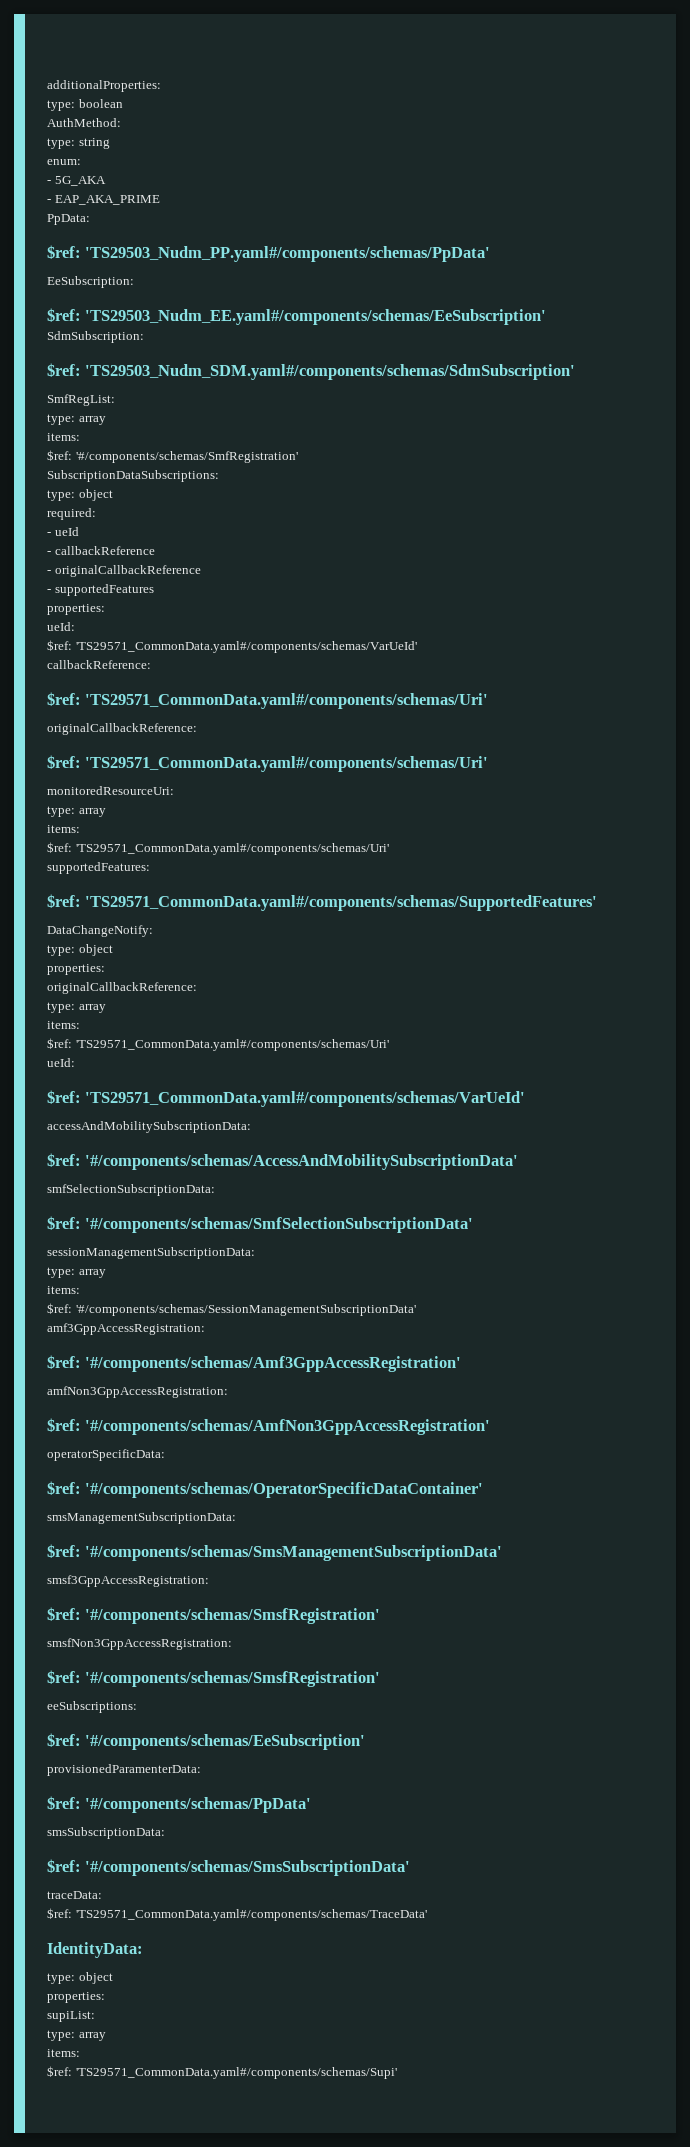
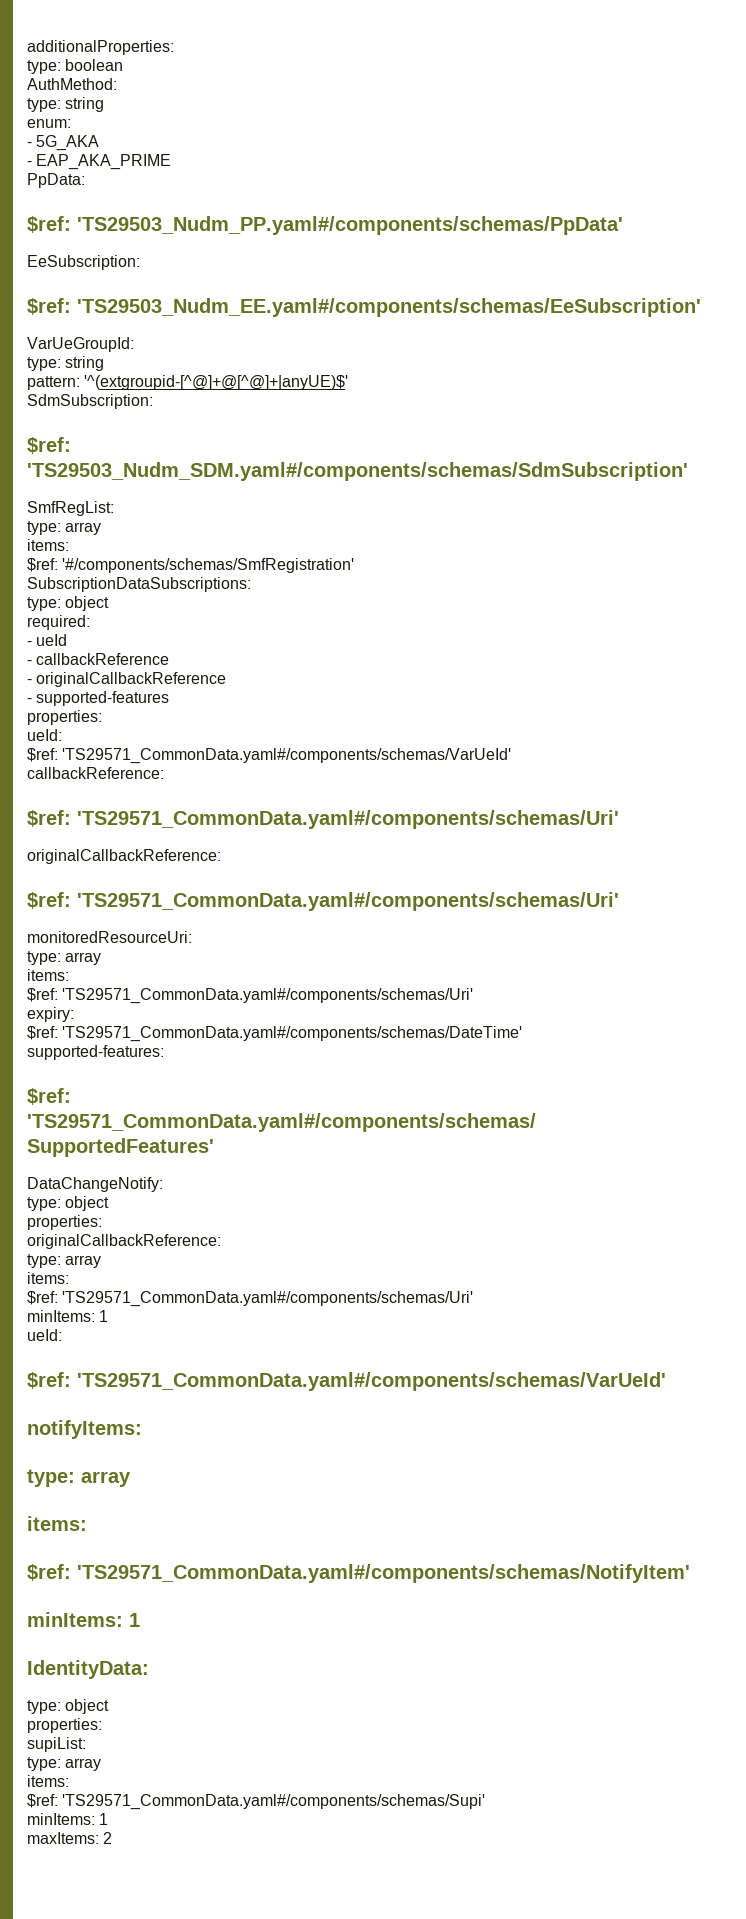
(547, 317) none -> [27,337,134,352] [27,356,105,371] [27,375,349,390] // VarUeGroupId: // type: string // pattern: '^(extgroupid-[^@]+@[^@]+|anyUE)$'
[54,584,154,596] supportedFeatures -> [36,691,170,706] supported-features
[47,862,150,874] supportedFeatures: -> [27,1007,74,1022] [27,1026,523,1042] [27,1045,164,1060] expiry: // $ref: 'TS29571_CommonData.yaml#/components/schemas/DateTime' // supported-features:
[47,1058,75,1067] [47,1090,526,1107] [47,1121,251,1133] [47,1153,519,1170] [47,1184,215,1196] [47,1216,474,1233] [47,1247,255,1259] [47,1267,106,1278] [47,1286,80,1294] [47,1303,416,1316] [47,1323,205,1335] [47,1355,462,1372] [47,1386,228,1398] [47,1418,491,1435] [47,1449,165,1461] [47,1481,484,1498] [47,1512,236,1524] [47,1544,503,1561] [47,1575,209,1587] [47,1607,381,1624] [47,1638,232,1650] [47,1670,381,1687] [47,1701,137,1713] [47,1733,366,1750] [47,1764,201,1776] [47,1796,312,1813] [47,1827,165,1839] [47,1859,411,1876] [47,1891,102,1899] [47,1908,427,1921] // ueId: // $ref: 'TS29571_CommonData.yaml#/components/schemas/VarUeId' // accessAndMobilitySubscriptionData: // $ref: '#/components/schemas/AccessAndMobilitySubscriptionData' // smfSelectionSubscriptionData: // $ref: '#/components/schemas/SmfSelectionSubscriptionData' // sessionManagementSubscriptionData: // type: array // items: // $ref: '#/components/schemas/SessionManagementSubscriptionData' // amf3GppAccessRegistration: // $ref: '#/components/schemas/Amf3GppAccessRegistration' // amfNon3GppAccessRegistration: // $ref: '#/components/schemas/AmfNon3GppAccessRegistration' // operatorSpecificData: // $ref: '#/components/schemas/OperatorSpecificDataContainer' // smsManagementSubscriptionData: // $ref: '#/components/schemas/SmsManagementSubscriptionData' // smsf3GppAccessRegistration: // $ref: '#/components/schemas/SmsfRegistration' // smsfNon3GppAccessRegistration: // $ref: '#/components/schemas/SmsfRegistration' // eeSubscriptions: // $ref: '#/components/schemas/EeSubscription' // provisionedParamenterData: // $ref: '#/components/schemas/PpData' // smsSubscriptionData: // $ref: '#/components/schemas/SmsSubscriptionData' // traceData: // $ref: 'TS29571_CommonData.yaml#/components/schemas/TraceData' -> [27,1310,109,1322] [27,1329,62,1341] [27,1372,666,1391] [27,1420,142,1439] [27,1469,131,1487] [27,1516,87,1531] [27,1564,690,1583] [27,1612,140,1627] // minItems: 1 // ueId: // $ref: 'TS29571_CommonData.yaml#/components/schemas/VarUeId' // notifyItems: // type: array // items: // $ref: 'TS29571_CommonData.yaml#/components/schemas/NotifyItem' // minItems: 1
(397, 2073) none -> [27,1813,109,1825] [27,1832,113,1844] // minItems: 1 // maxItems: 2

